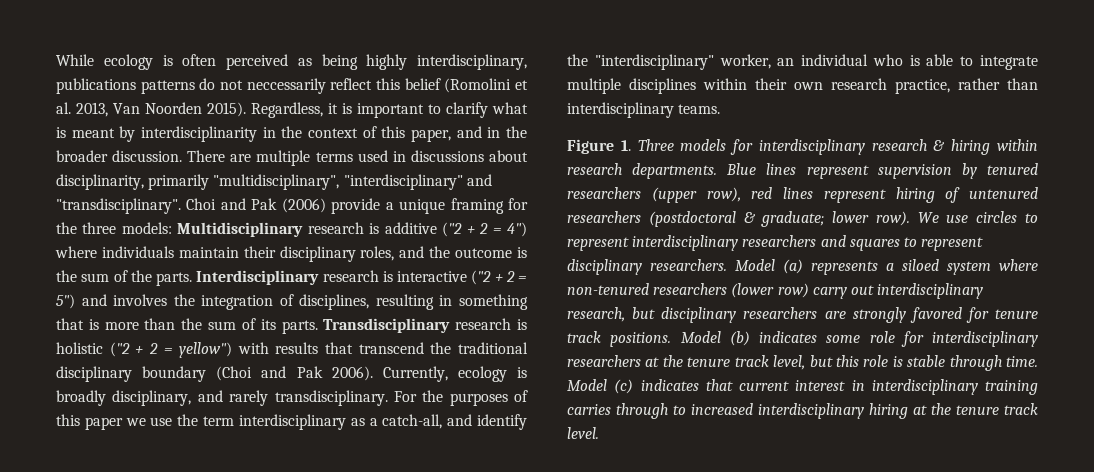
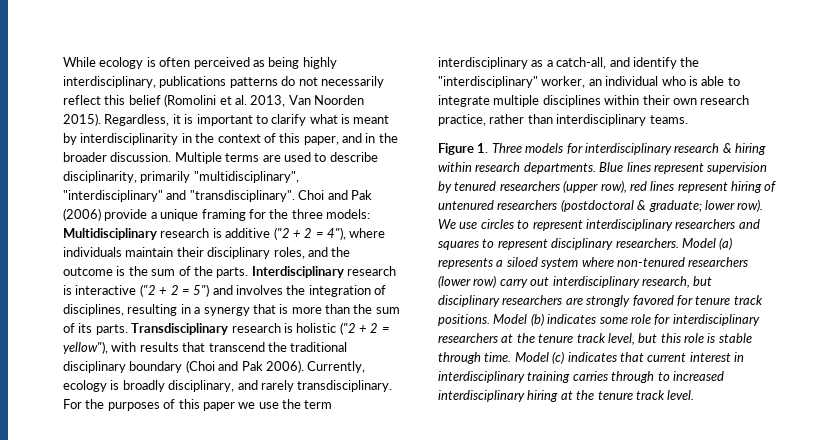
[246,78,326,94] neccessarily -> [320,76,384,88] necessarily
[187,150,528,166] There are multiple terms used in discussions about -> [174,152,378,164] Multiple terms are used to describe
[506,222,527,237] 4") -> [327,227,346,240] 4"),
[458,294,528,310] something -> [194,307,250,316] a synergy
[179,342,233,358] yellow") -> [63,341,108,354] yellow"),

